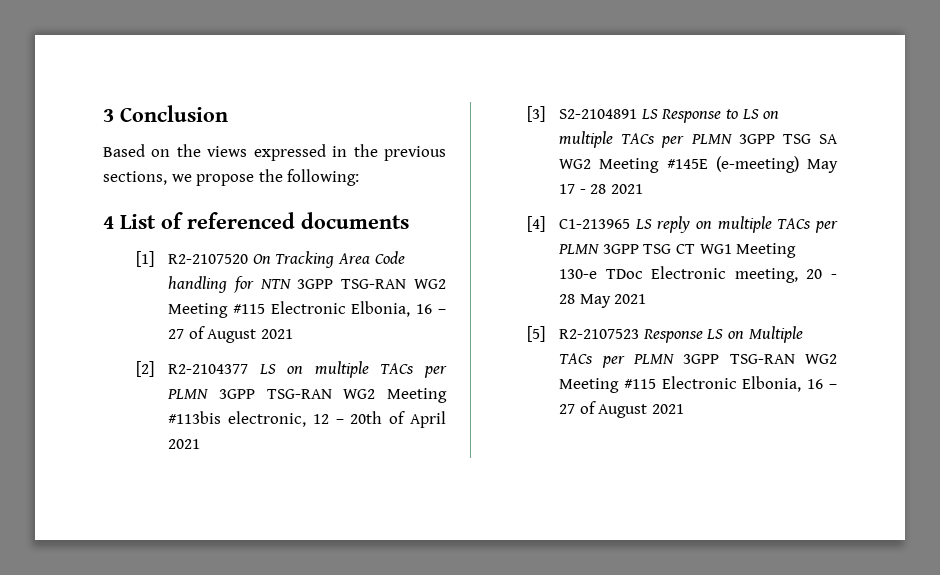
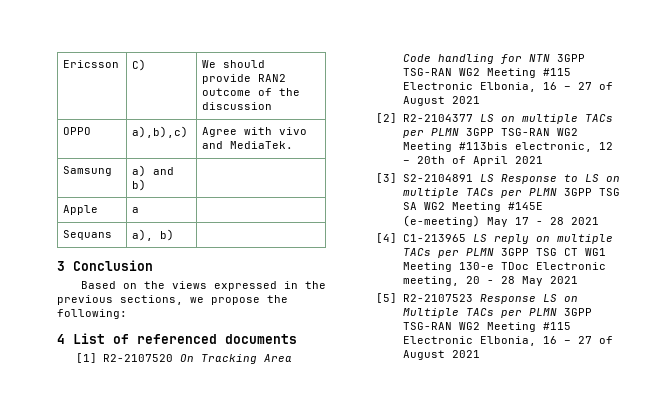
(103, 115) none -> [63,60,120,68] [132,59,147,71] [202,60,266,68] [202,74,287,84] [202,88,301,96] [202,102,273,110] [63,127,92,135] [132,126,189,138] [202,127,308,137] [202,141,294,149] [63,166,113,176] [132,165,175,177] [132,179,147,191] [63,205,99,215] [132,207,140,213] [63,230,113,240] [132,229,175,241] Ericsson | C) | We should provide RAN2 outcome of the discussion // OPPO | a),b),c) | Agree with vivo and MediaTek. // Samsung | a) and b) | // Apple | a | // Sequans | a), b) | //

